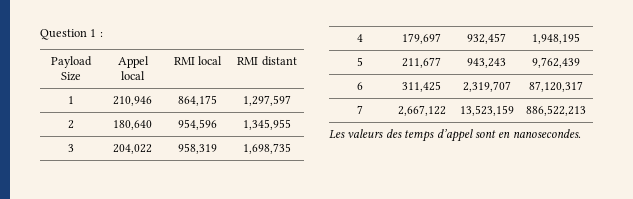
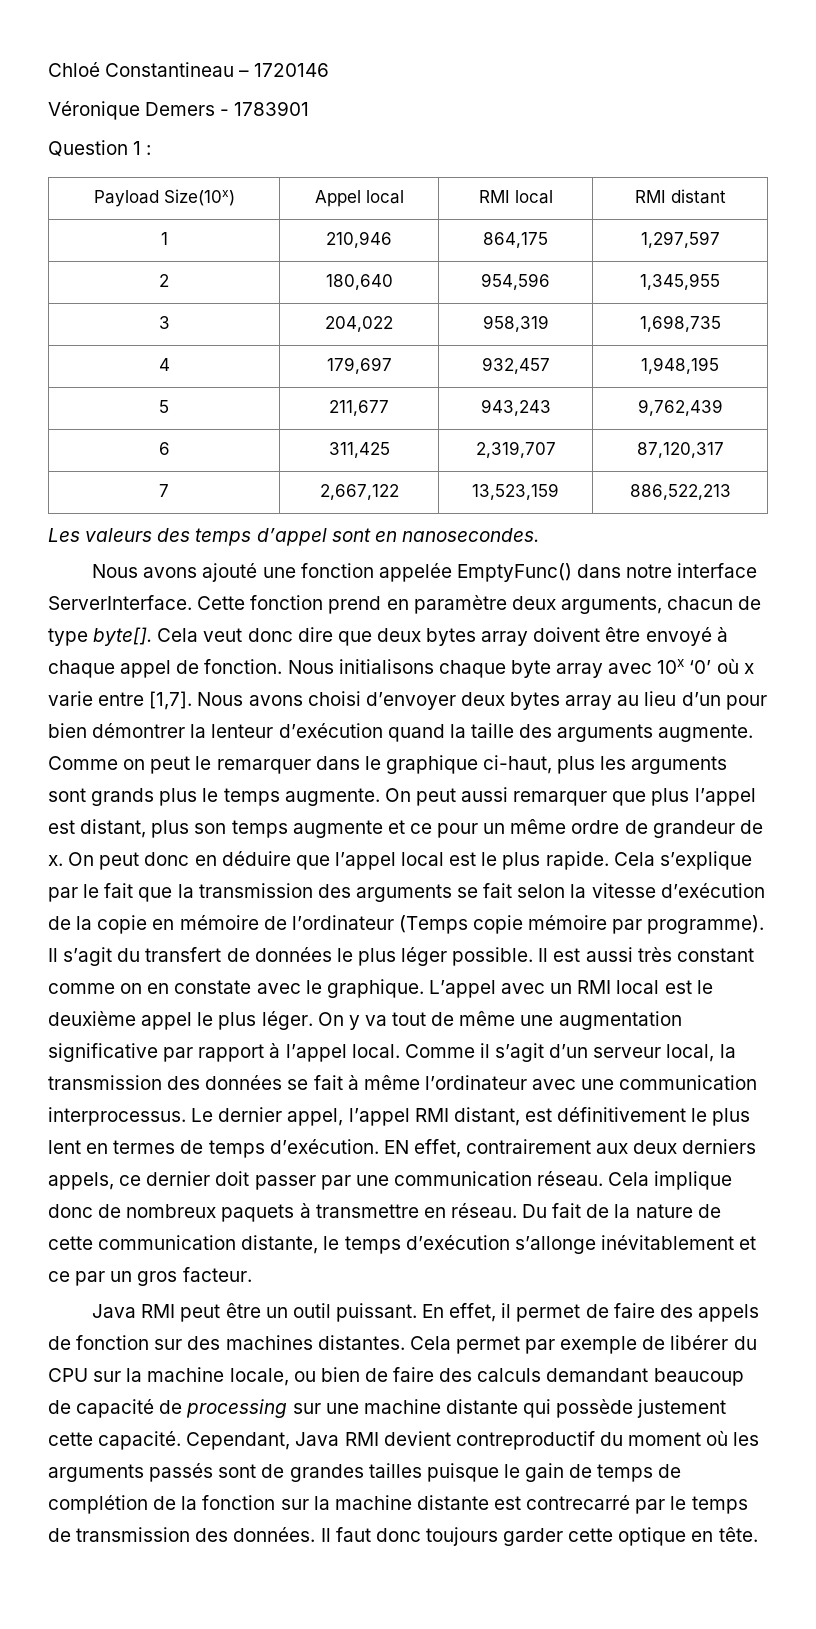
(40, 34) none -> [48,62,330,77] [48,101,310,120] Chloé Constantineau – 1720146 // Véronique Demers - 1783901 //
[60,72,81,81] Size -> [163,189,235,206] Size(10x)
(581, 133) none -> [92,563,758,582] [48,595,762,614] [48,627,728,646] [48,658,754,678] [48,691,767,710] [48,723,754,742] [48,755,728,774] [48,787,756,806] [48,819,763,838] [48,851,752,870] [48,883,765,902] [48,915,765,934] [48,947,754,966] [48,979,713,998] [48,1011,682,1030] [48,1043,736,1062] [48,1075,758,1090] [48,1107,751,1126] [48,1139,757,1158] [48,1171,733,1190] [48,1203,721,1222] [48,1235,757,1254] [48,1267,252,1286] [92,1303,759,1322] [48,1335,757,1354] [48,1367,744,1386] [48,1399,727,1418] [48,1430,760,1450] [48,1463,682,1482] [48,1495,748,1514] [48,1527,758,1546] // Nous avons ajouté une fonction appelée EmptyFunc() dans notre interface ServerInterface. Cette fonction prend en paramètre deux arguments, chacun de type byte[]. Cela veut donc dire que deux bytes array doivent être envoyé à chaque appel de fonction. Nous initialisons chaque byte array avec 10x ‘0’ où x varie entre [1,7]. Nous avons choisi d’envoyer deux bytes array au lieu d’un pour bien démontrer la lenteur d’exécution quand la taille des arguments augmente. Comme on peut le remarquer dans le graphique ci-haut, plus les arguments sont grands plus le temps augmente. On peut aussi remarquer que plus l’appel est distant, plus son temps augmente et ce pour un même ordre de grandeur de x. On peut donc en déduire que l’appel local est le plus rapide. Cela s’explique par le fait que la transmission des arguments se fait selon la vitesse d’exécution de la copie en mémoire de l’ordinateur (Temps copie mémoire par programme). Il s’agit du transfert de données le plus léger possible. Il est aussi très constant comme on en constate avec le graphique. L’appel avec un RMI local est le deuxième appel le plus léger. On y va tout de même une augmentation significative par rapport à l’appel local. Comme il s’agit d’un serveur local, la transmission des données se fait à même l’ordinateur avec une communication interprocessus. Le dernier appel, l’appel RMI distant, est définitivement le plus lent en termes de temps d’exécution. EN effet, contrairement aux deux derniers appels, ce dernier doit passer par une communication réseau. Cela implique donc de nombreux paquets à transmettre en réseau. Du fait de la nature de cette communication distante, le temps d’exécution s’allonge inévitablement et ce par un gros facteur. // Java RMI peut être un outil puissant. En effet, il permet de faire des appels de fonction sur des machines distantes. Cela permet par exemple de libérer du CPU sur la machine locale, ou bien de faire des calculs demandant beaucoup de capacité de processing sur une machine distante qui possède justement cette capacité. Cependant, Java RMI devient contreproductif du moment où les arguments passés sont de grandes tailles puisque le gain de temps de complétion de la fonction sur la machine distante est contrecarré par le temps de transmission des données. Il faut donc toujours garder cette optique en tête.

